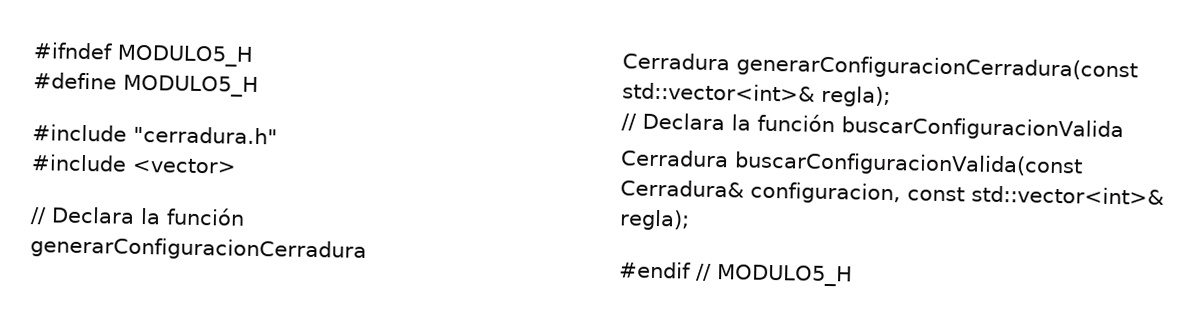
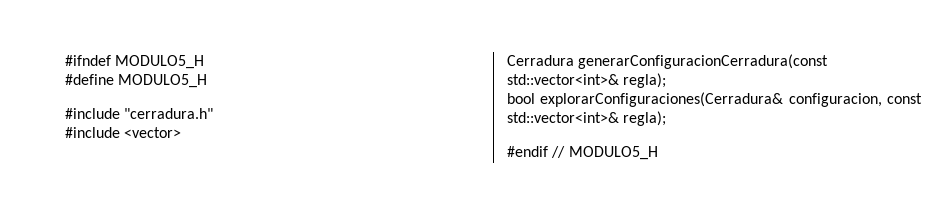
[30,206,245,226] [30,236,367,262] // // Declara la función generarConfiguracionCerradura -> (182, 132) none
[621,112,1124,142] [620,149,1083,178] [620,179,744,198] // Declara la función buscarConfiguracionValida // Cerradura buscarConfiguracionValida(const Cerradura& -> [507,92,784,107] bool explorarConfiguraciones(Cerradura&

